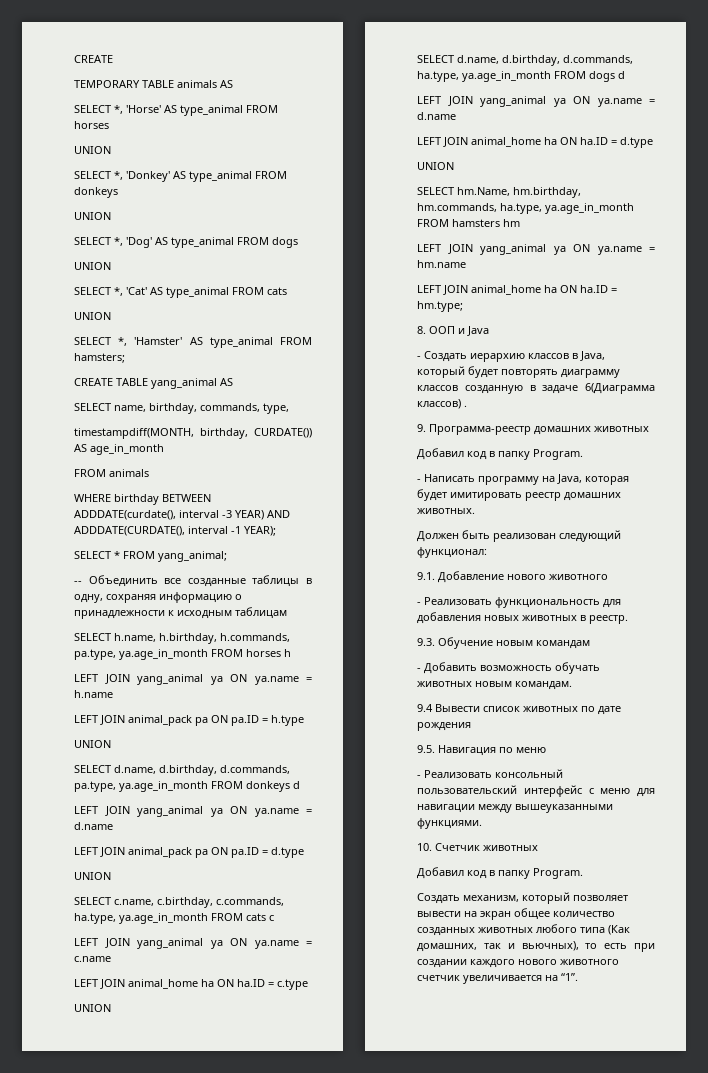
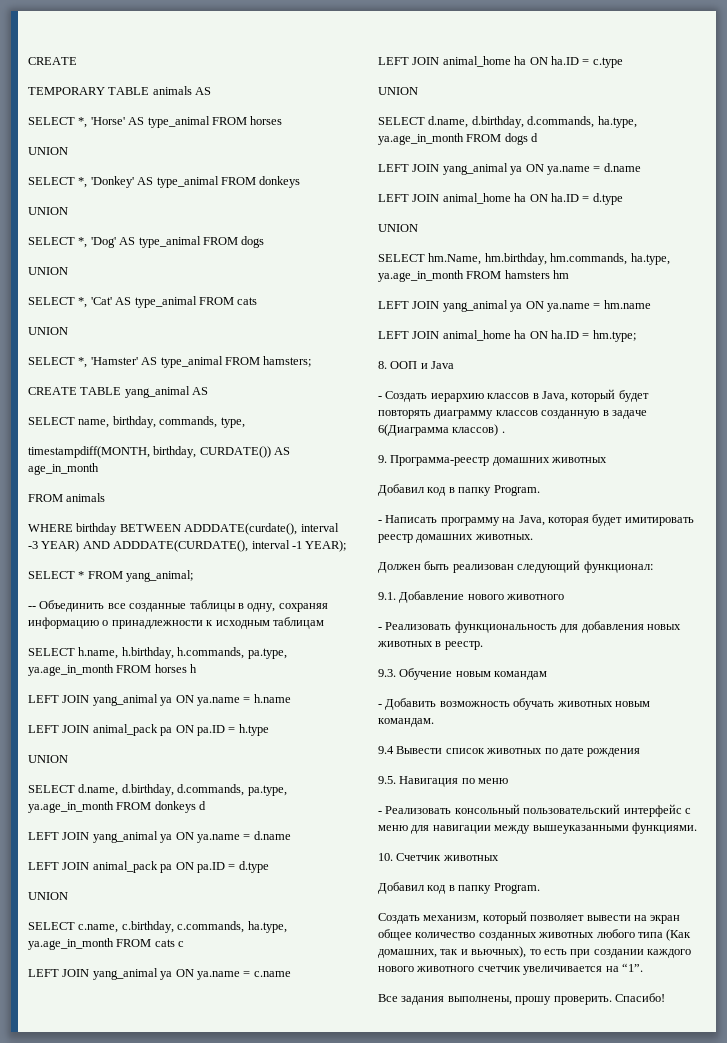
(578, 977) none -> [378,993,665,1005] // Все задания выполнены, прошу проверить. Спасибо!

